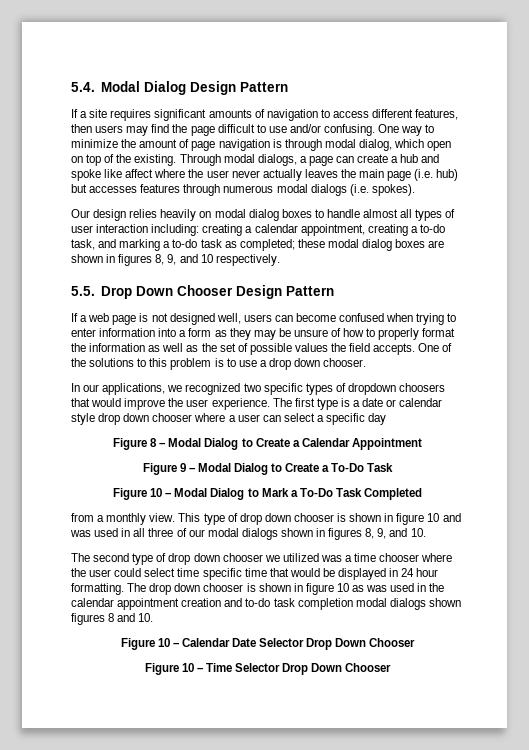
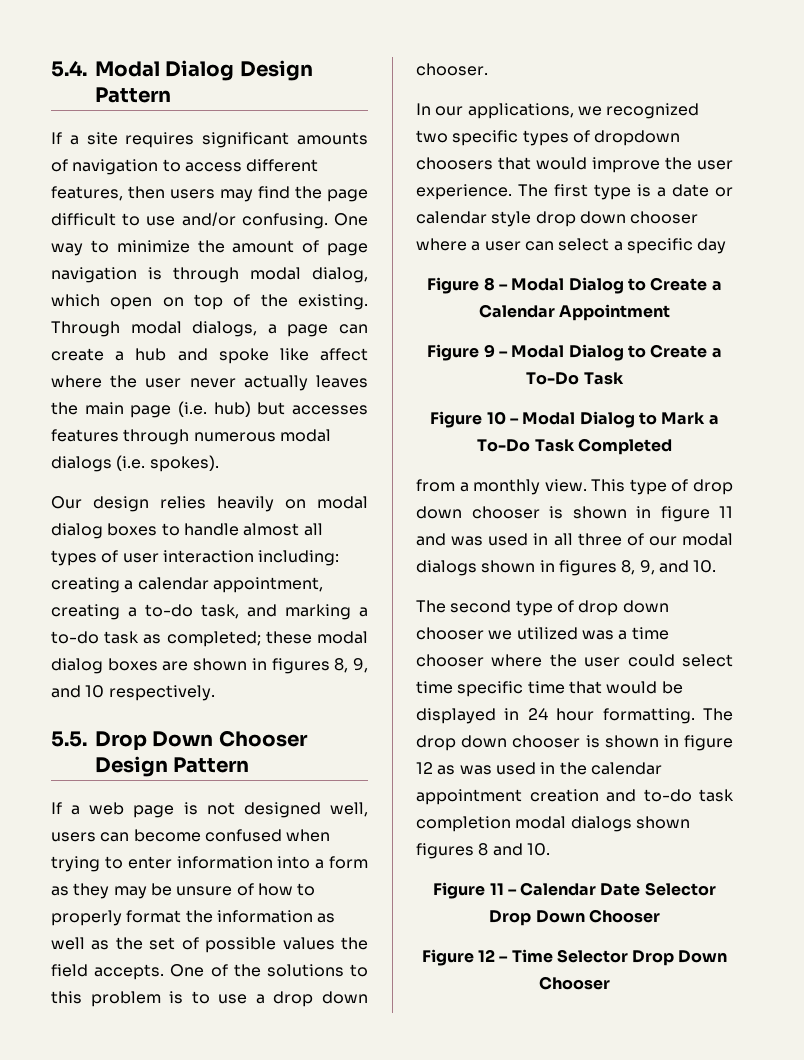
[427,513,440,522] 10 -> [719,506,733,518] 11
[336,583,349,592] 10 -> [416,762,433,774] 12
[157,638,170,647] 10 -> [489,883,504,895] 11
[181,663,194,672] 10 -> [477,949,495,962] 12

